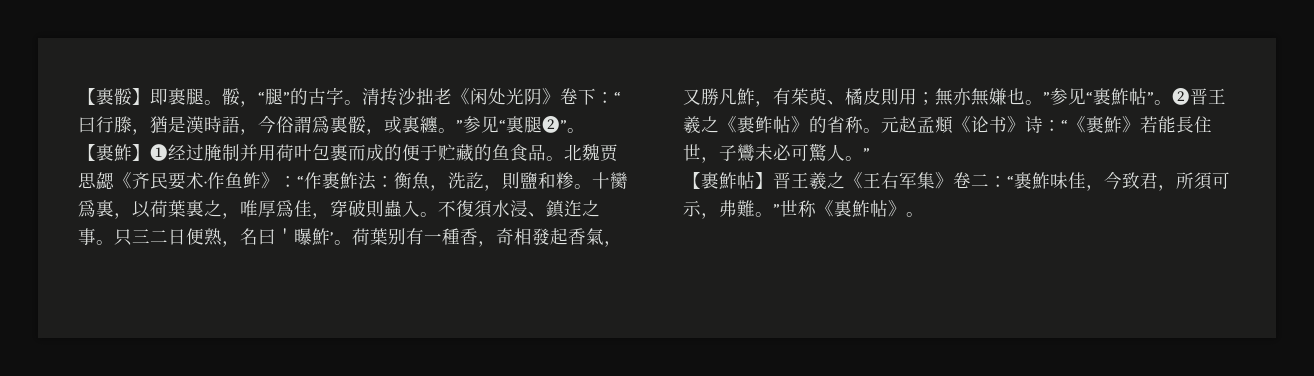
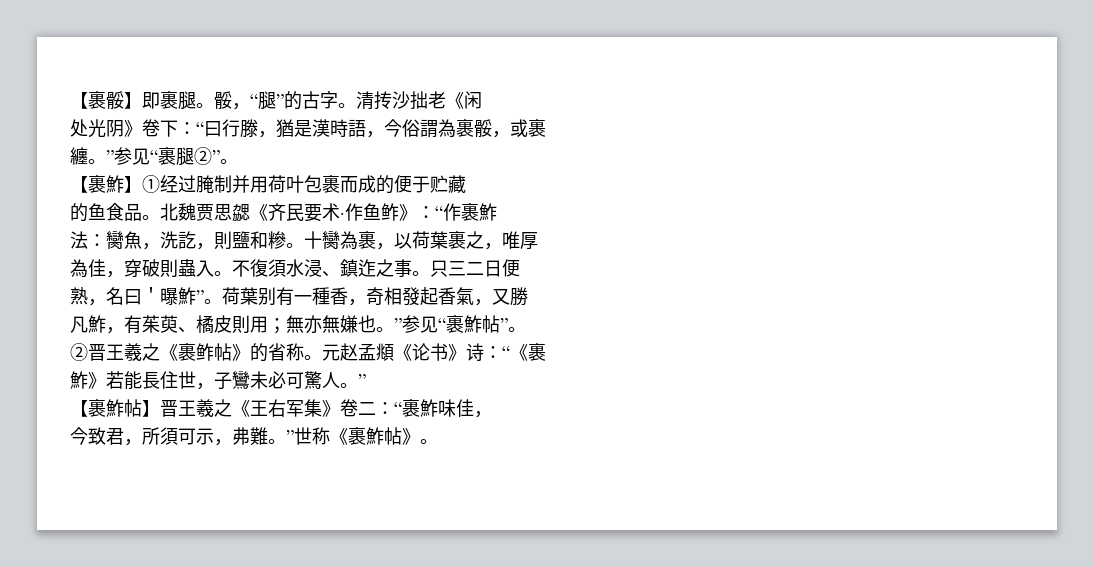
(488, 96) none -> (482, 100) //
[312,116,420,135] 爲裏骽，或裏 -> [438,119,546,138] 為裹骽，或裹 //
[506,116,567,133] 裏腿❷” -> [158,147,220,166] 裹腿②”
[150,144,168,161] ❶ -> [142,175,160,193] ①
(474, 153) none -> (466, 184) //
[358,172,412,190] 法：衡 -> [70,230,124,249] // 法：臠
[556,172,628,189] [78,200,114,217] 糁。十臠爲裏 -> [268,230,376,250] 糝。十臠為裹
[186,200,204,217] 裏 -> [448,231,466,249] 裹
[276,200,294,217] 爲 -> [70,259,88,278] // 為
(204, 236) none -> (520, 268) //
[330,232,334,243] ’ -> [196,290,204,303] ”
(719, 97) none -> (528, 296) //
[1172,88,1190,105] ❷ -> [70,343,88,361] // ②
(1105, 124) none -> (546, 352) //
(1104, 188) none -> (492, 414) //
[834,200,852,217] 裏 -> [348,427,366,445] 裹

